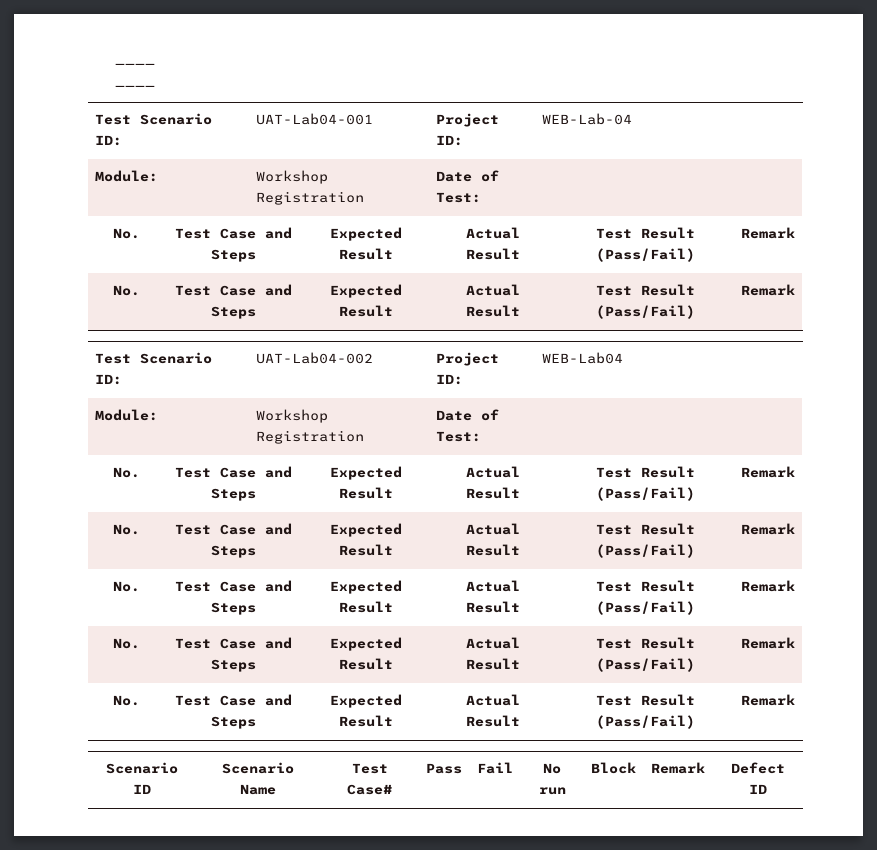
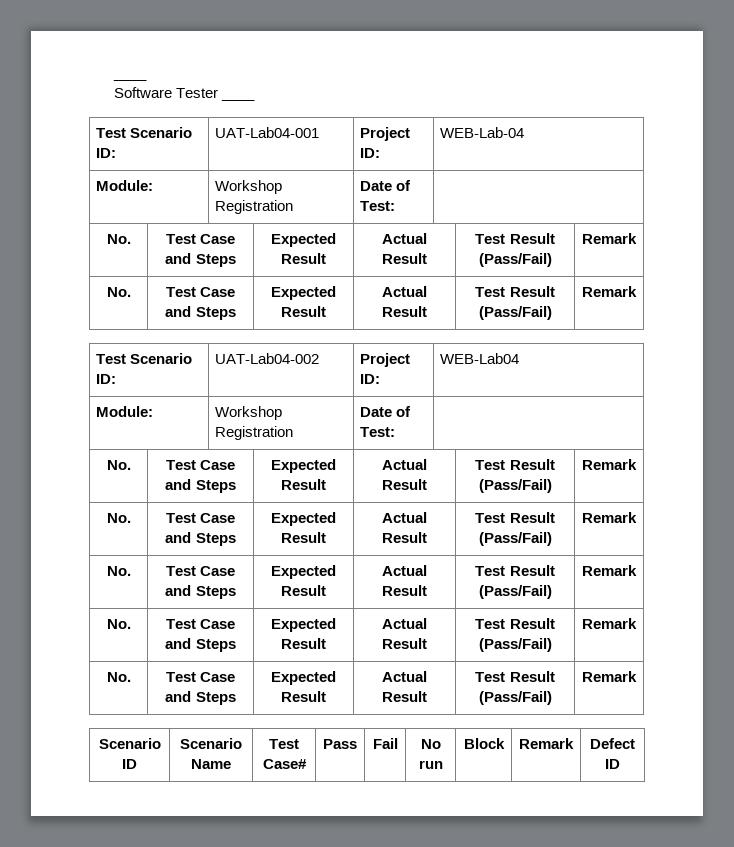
[114,63,155,65] ____ // -> [112,78,147,81] [113,87,218,98] ____ // Software Tester

